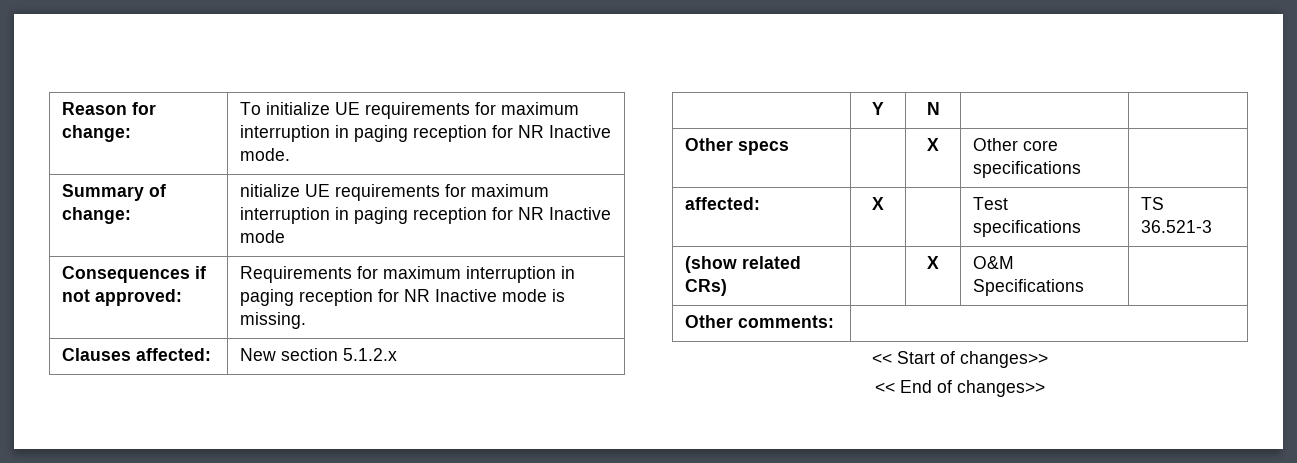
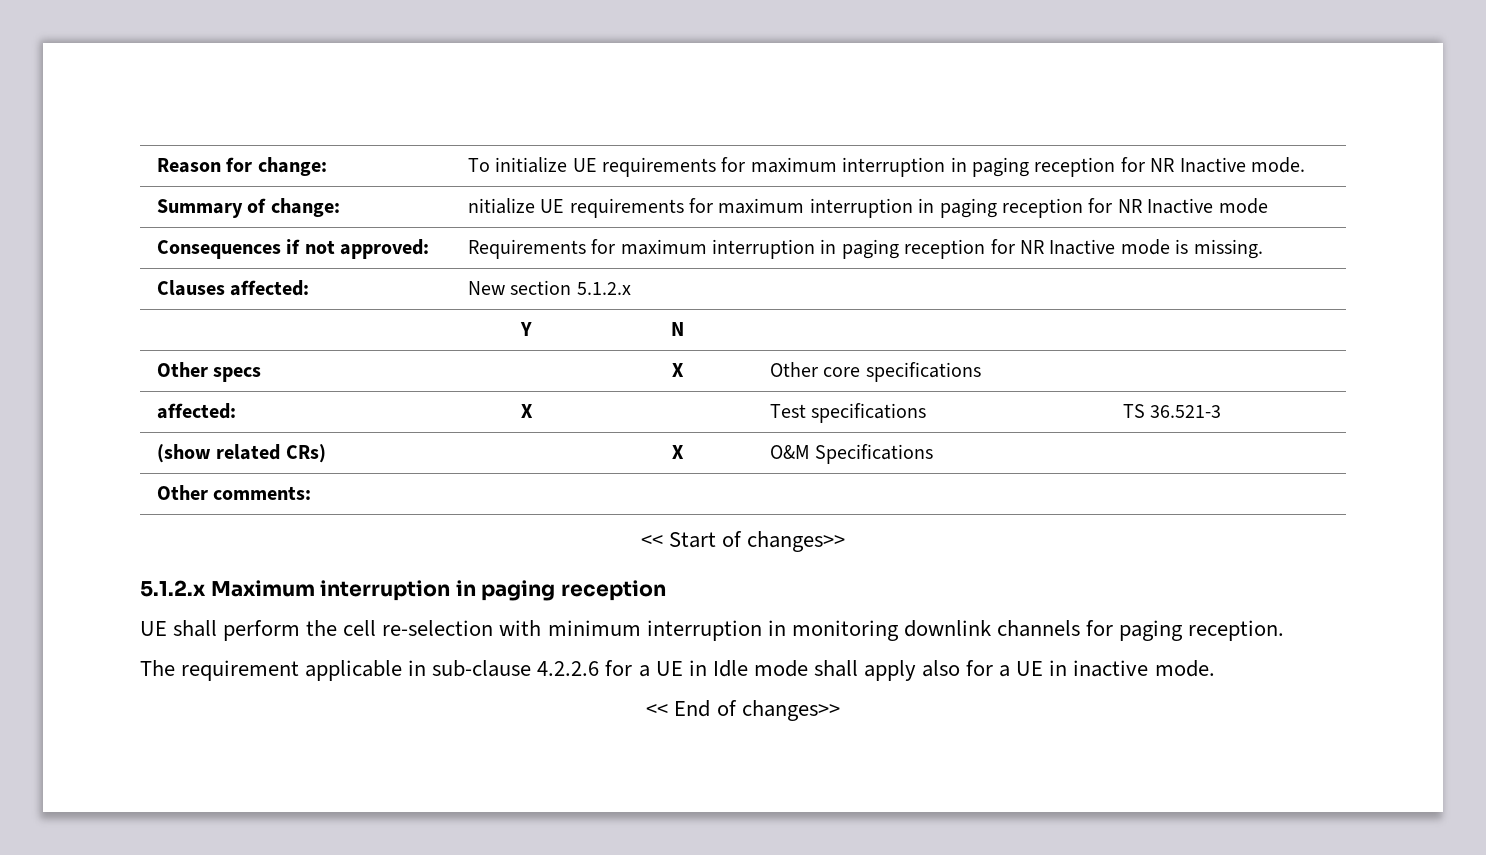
(1048, 359) none -> [140,580,666,601] [140,620,1285,641] [140,660,1215,681] // 5.1.2.x Maximum interruption in paging reception // UE shall perform the cell re-selection with minimum interruption in monitoring downlink channels for paging reception. // The requirement applicable in sub-clause 4.2.2.6 for a UE in Idle mode shall apply also for a UE in inactive mode.

